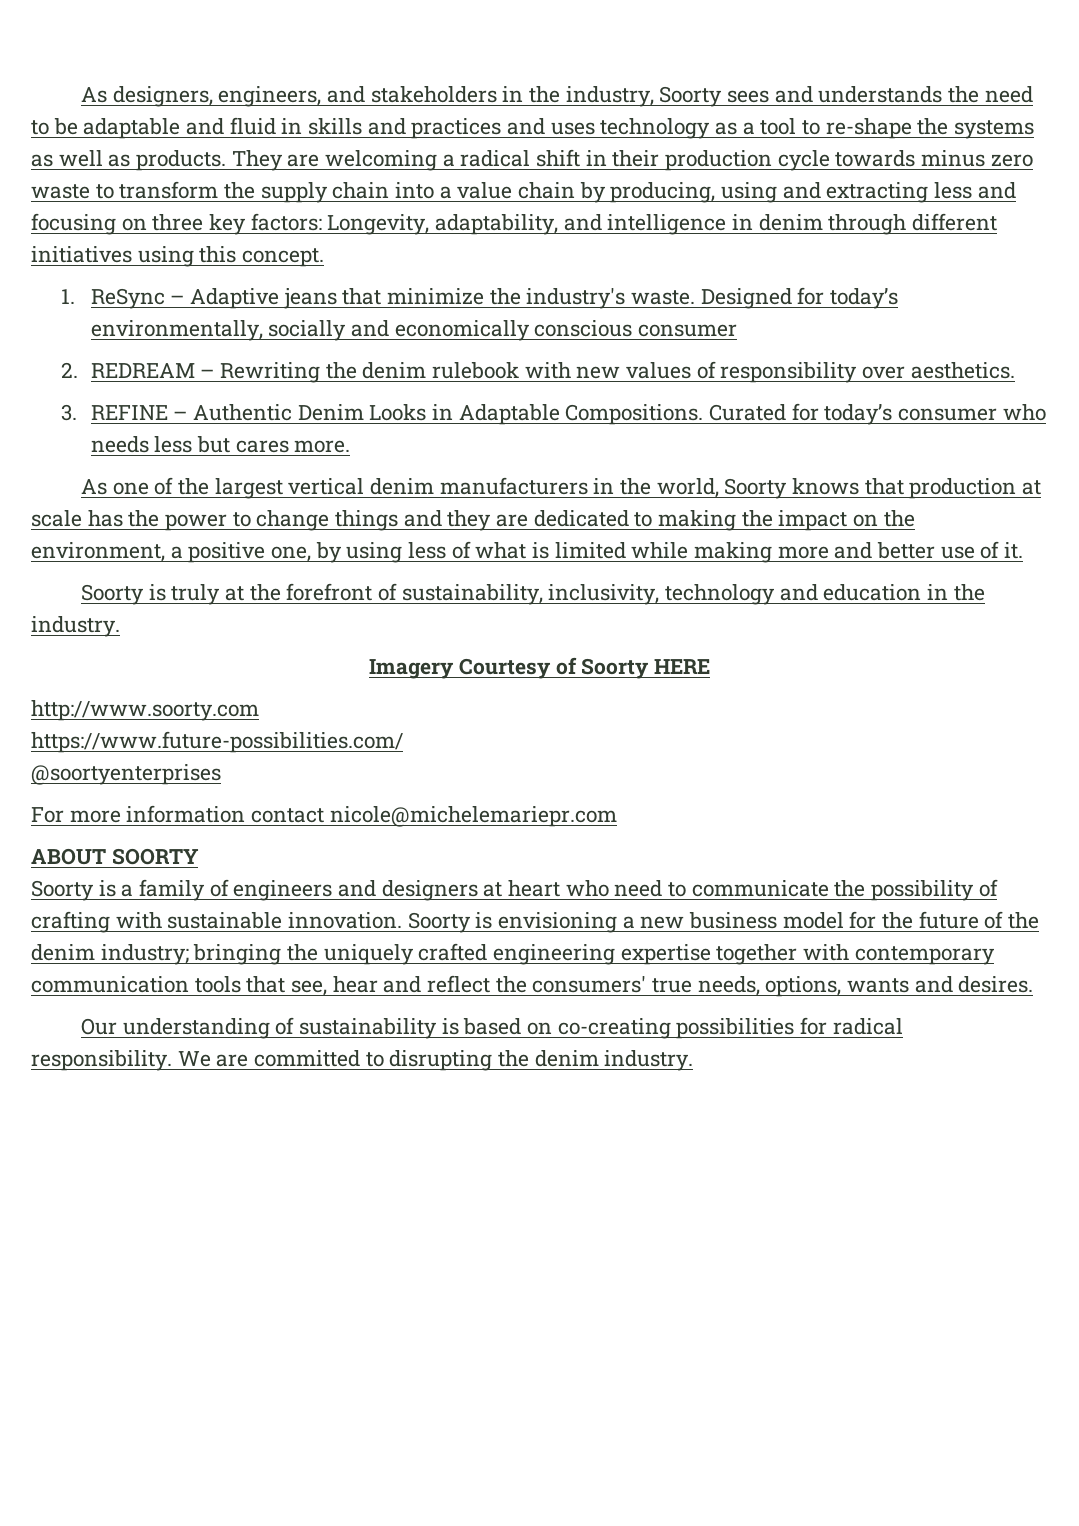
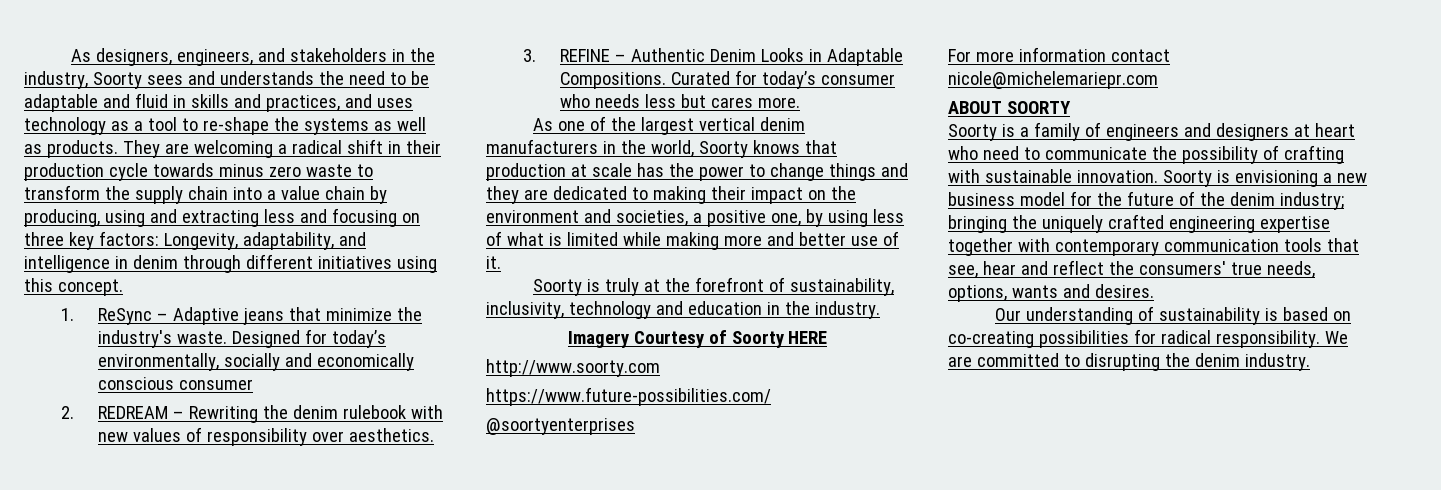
[411,118,502,139] practices -> [265,95,340,112] practices,
[741,510,773,527] the -> [710,186,746,200] their
[31,542,165,562] environment, -> [486,209,688,226] environment and societies,

